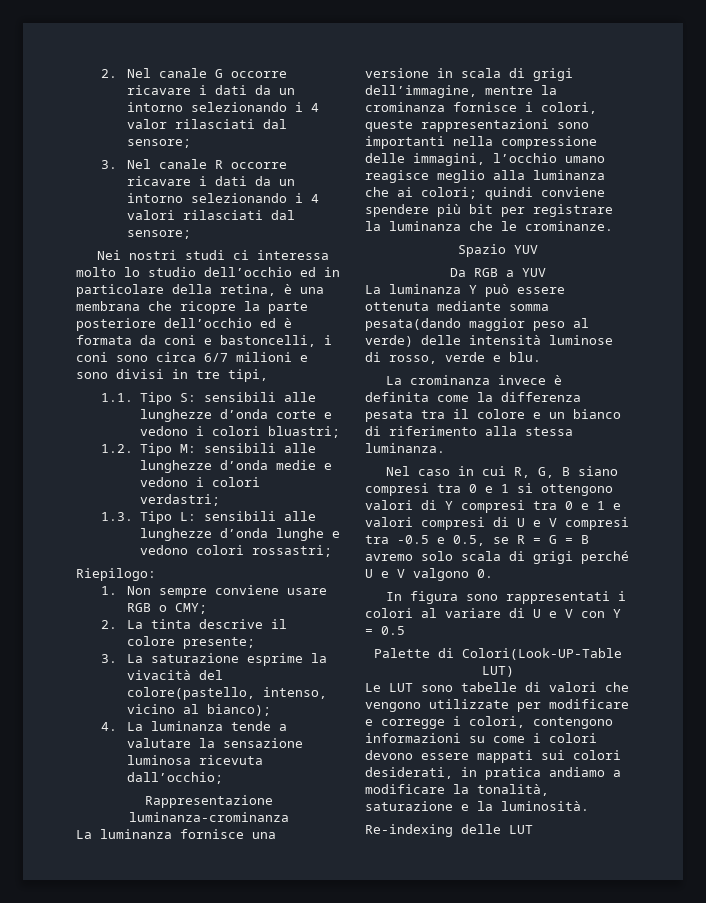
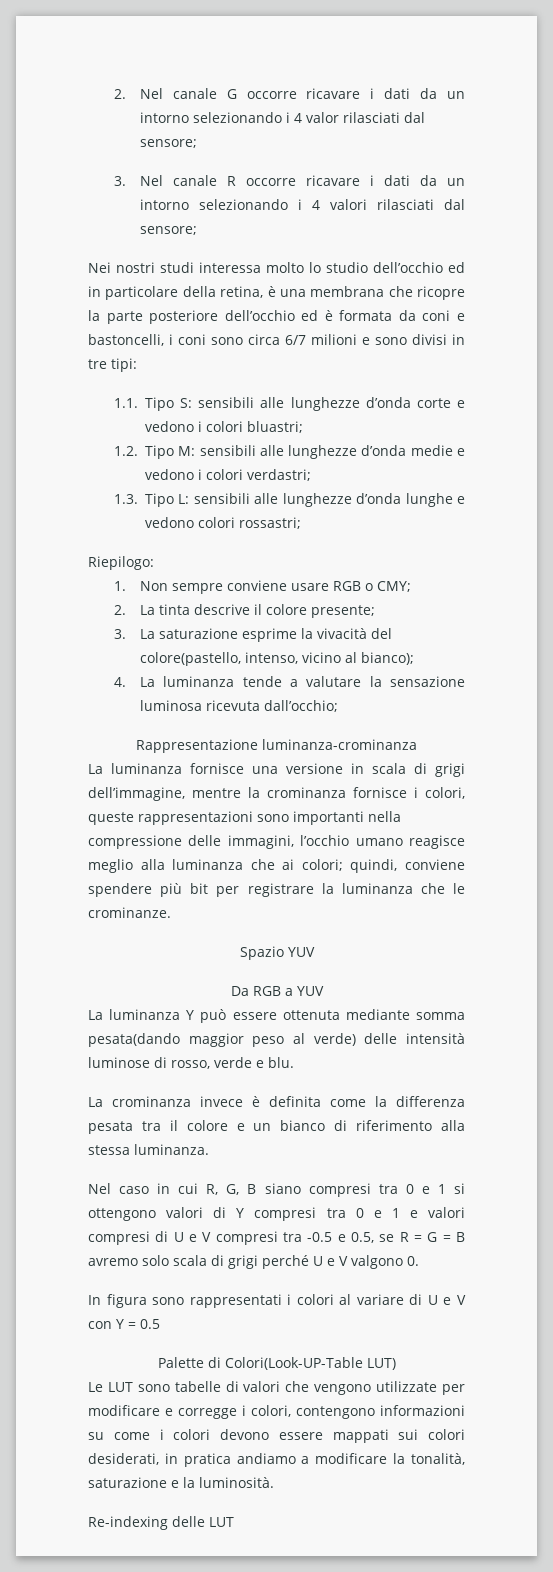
[232,250,249,260] ci -> (194, 267) none
[228,369,268,382] tipi, -> [111,358,137,372] tipi:
[485,187,533,200] quindi -> [350,859,398,873] quindi,

